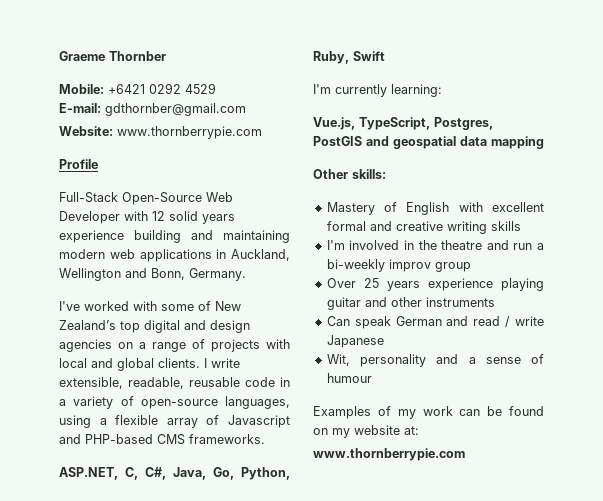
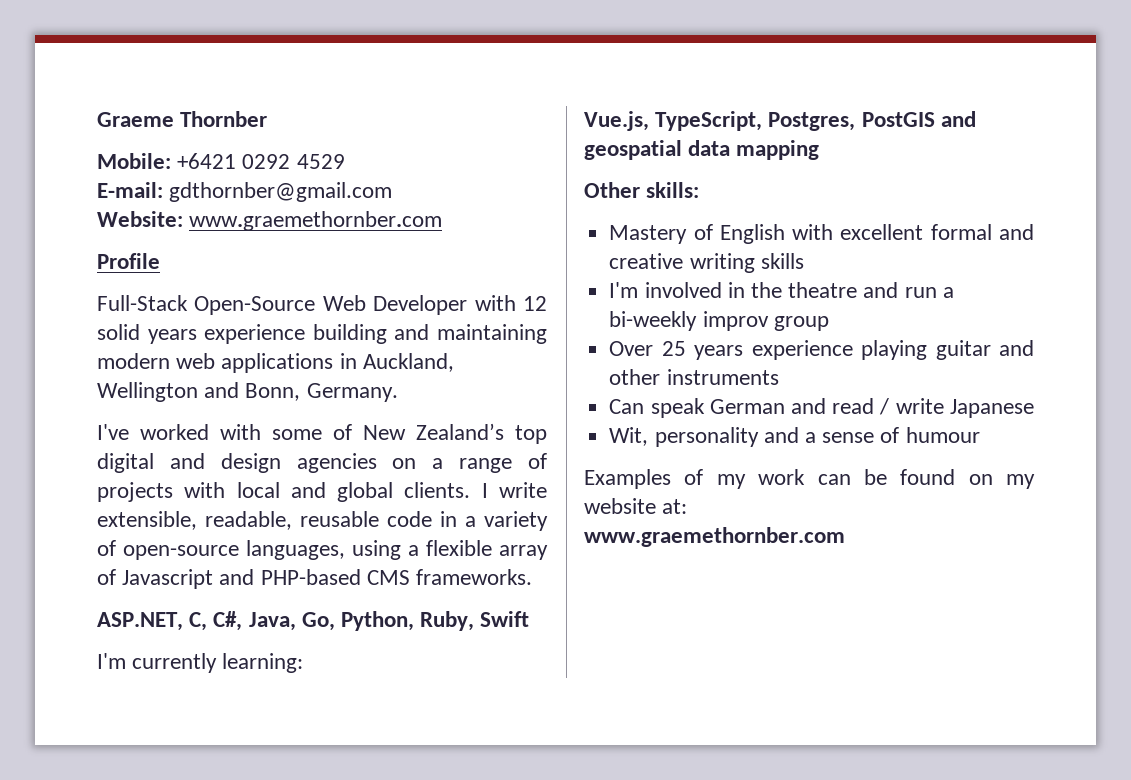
[117,126,262,139] www.thornberrypie.com -> [189,211,443,231] www.graemethornber.com
[313,448,465,461] www.thornberrypie.com -> [584,527,845,547] www.graemethornber.com

